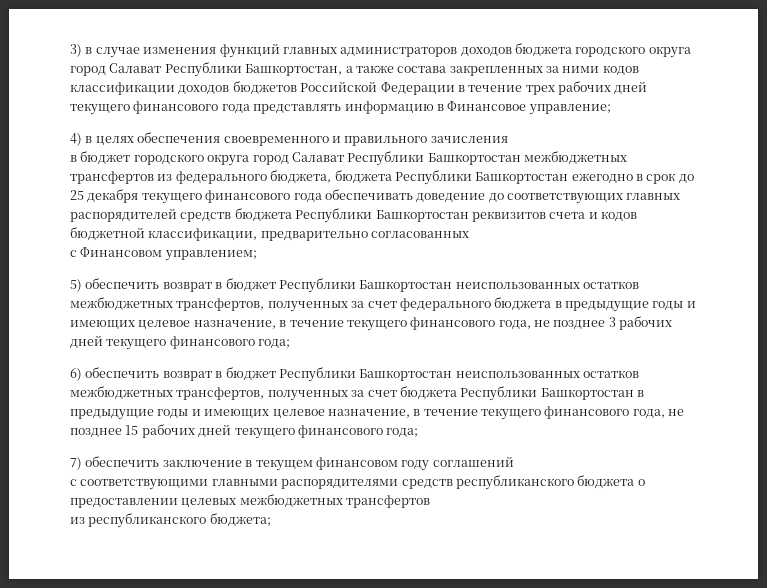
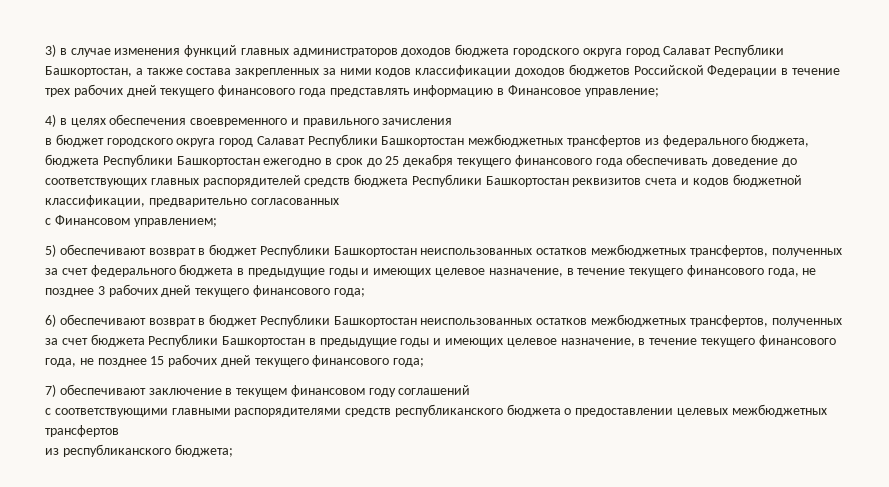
[85,278,160,289] обеспечить -> [59,244,146,255] обеспечивают
[85,367,160,378] обеспечить -> [59,314,146,325] обеспечивают
[85,456,160,467] обеспечить -> [59,384,146,395] обеспечивают

